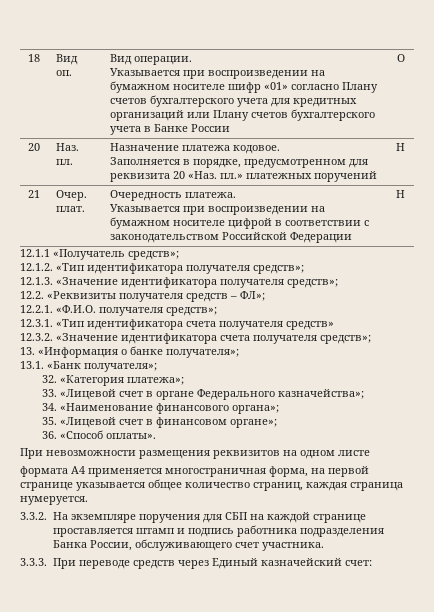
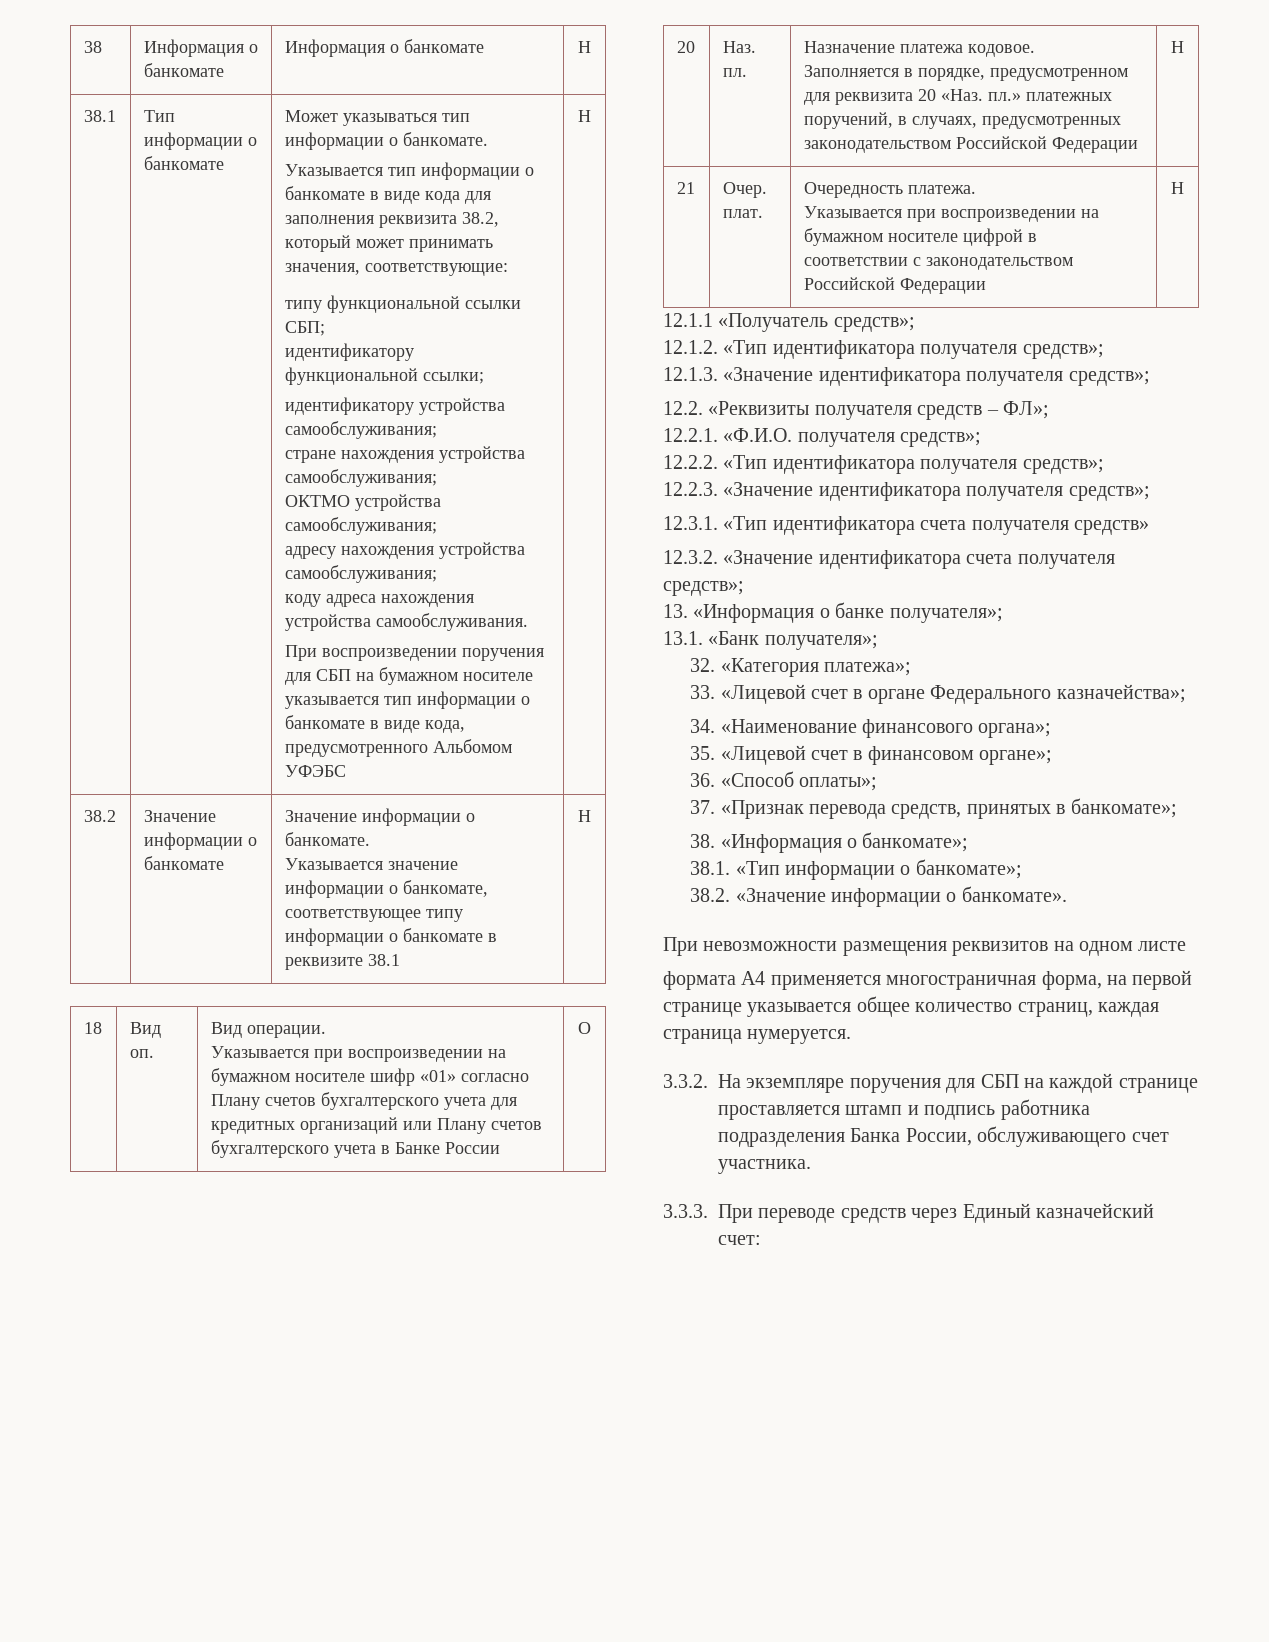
(27, 58) none -> [83,41,102,53] [143,39,258,57] [143,63,224,77] [284,39,484,57] [578,41,591,53] [83,110,116,122] [143,110,175,122] [143,132,257,150] [143,156,224,170] [284,110,470,126] [284,132,488,150] [284,162,534,180] [284,186,491,204] [284,212,499,228] [284,235,493,252] [284,263,508,276] [284,295,521,313] [284,321,325,336] [284,343,414,361] [284,367,484,385] [284,397,505,415] [284,421,437,439] [284,446,525,463] [284,469,437,487] [284,494,441,511] [284,517,437,535] [284,542,525,559] [284,565,437,583] [284,594,474,607] [284,613,528,631] [284,645,544,661] [284,667,533,685] [284,691,530,709] [284,715,465,733] [284,739,512,757] [284,765,346,777] [578,110,591,122] [83,810,116,822] [143,810,216,822] [143,832,257,850] [143,856,224,870] [284,808,475,826] [284,832,370,846] [284,858,458,870] [284,880,488,898] [284,909,463,922] [284,928,497,946] [284,954,400,970] [578,810,591,822] 38 | Информация о банкомате | Информация о банкомате | Н // 38.1 | Тип информации о банкомате | Может указываться тип информации о банкомате. // Указывается тип информации о банкомате в виде кода для заполнения реквизита 38.2, который может принимать значения, соответствующие: // типу функциональной ссылки СБП; // идентификатору функциональной ссылки; // идентификатору устройства самообслуживания; // стране нахождения устройства самообслуживания; // ОКТМО устройства самообслуживания; // адресу нахождения устройства самообслуживания; // коду адреса нахождения устройства самообслуживания. // При воспроизведении поручения для СБП на бумажном носителе указывается тип информации о банкомате в виде кода, предусмотренного Альбомом УФЭБС | Н // 38.2 | Значение информации о банкомате | Значение информации о банкомате. // Указывается значение информации о банкомате, соответствующее типу информации о банкомате в реквизите 38.1 | Н //
[313,171,377,182] поручений -> [803,112,1121,129] [803,136,1138,153] поручений, в случаях, предусмотренных законодательством Российской Федерации
(217, 311) none -> [663,455,1104,474] [663,482,1150,501] // 12.2.2. «Тип идентификатора получателя средств»; // 12.2.3. «Значение идентификатора получателя средств»;
[105,433,156,439] оплаты». -> [798,777,877,791] [690,798,1177,819] [690,832,969,853] [690,859,1022,880] [690,886,1067,907] оплаты»; // 37. «Признак перевода средств, принятых в банкомате»; // 38. «Информация о банкомате»; // 38.1. «Тип информации о банкомате»; // 38.2. «Значение информации о банкомате».

